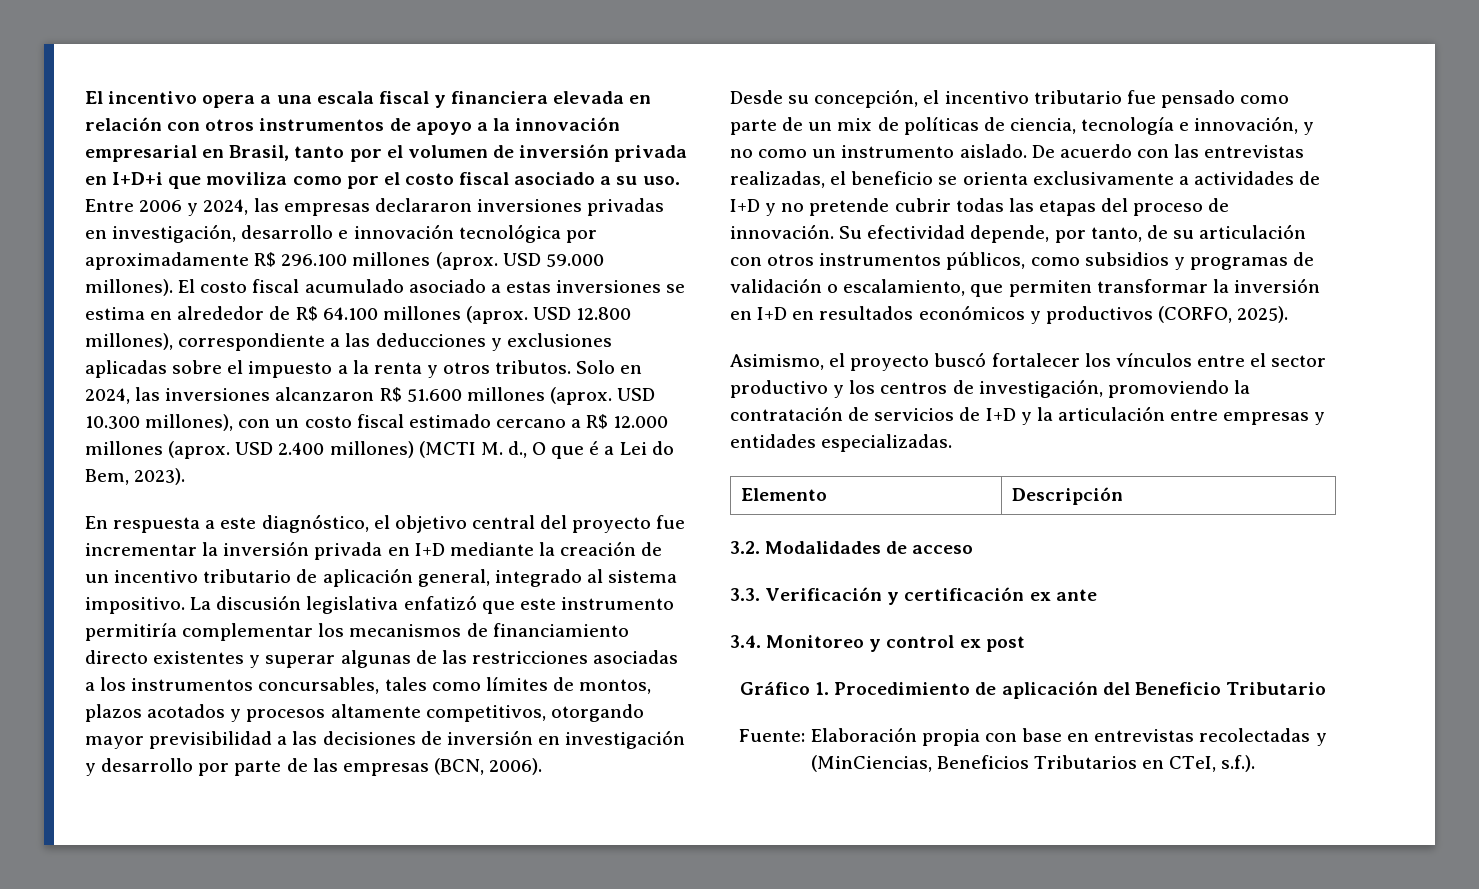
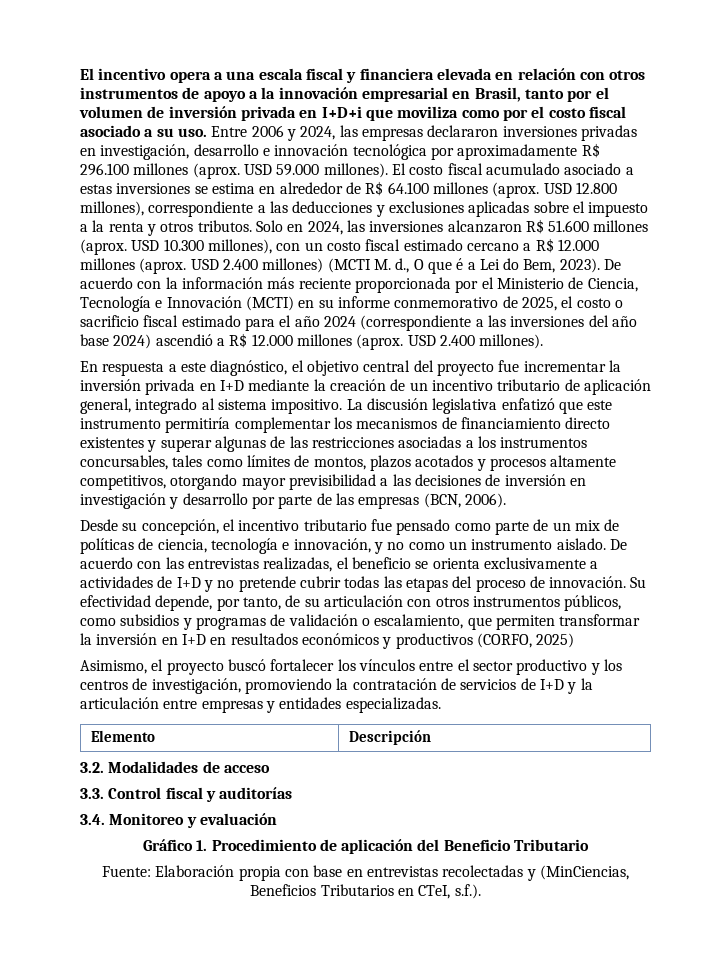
(186, 476) none -> [604,259,622,270] [80,277,638,293] [80,296,623,312] [80,315,637,331] [80,333,544,350] De acuerdo con la información más reciente proporcionada por el Ministerio de Ciencia, Tecnología e Innovación (MCTI) en su informe conmemorativo de 2025, el costo o sacrificio fiscal estimado para el año 2024 (correspondiente a las inversiones del año base 2024) ascendió a R$ 12.000 millones (aprox. USD 2.400 millones).
[1237,306,1289,323] 2025). -> [536,633,575,648] 2025)
[765,587,1097,605] Verificación y certificación ex ante -> [108,787,293,802] Control fiscal y auditorías
[886,635,1025,652] control ex post -> [199,813,277,825] evaluación

